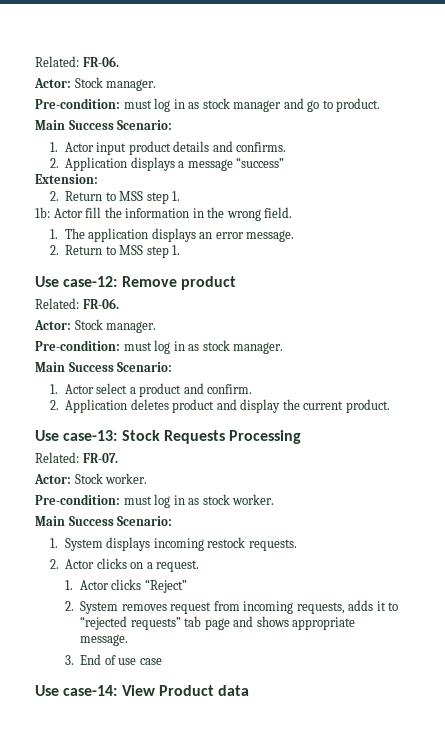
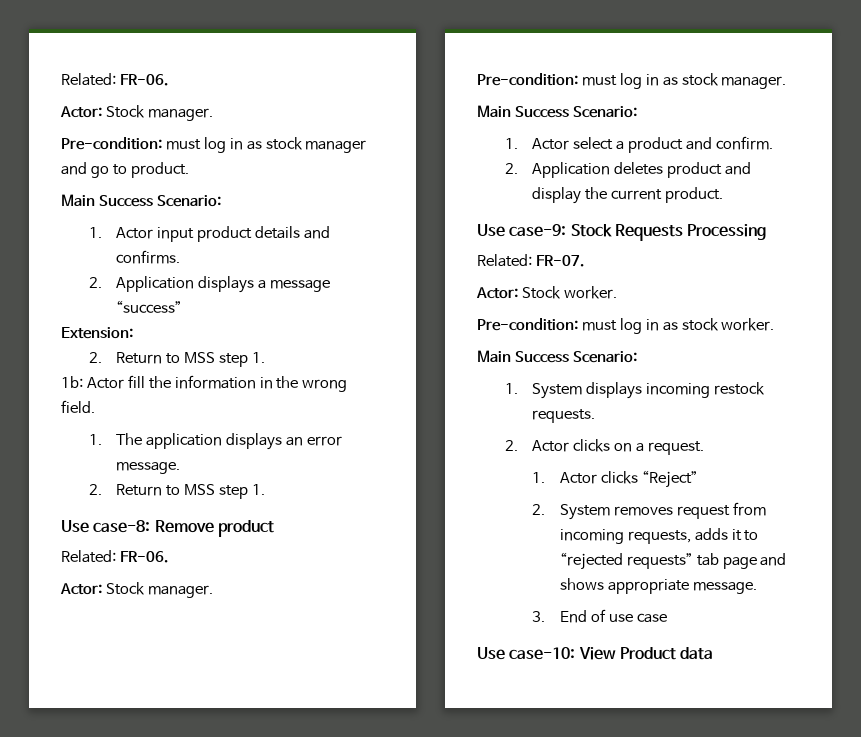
[63,276,118,287] case-12: -> [93,520,151,533] case-8:
[63,430,118,441] case-13: -> [509,224,567,237] case-9:
[63,685,118,696] case-14: -> [509,647,576,660] case-10:

